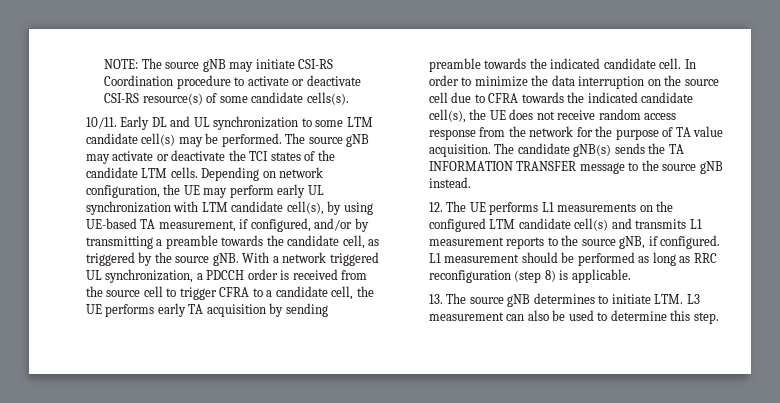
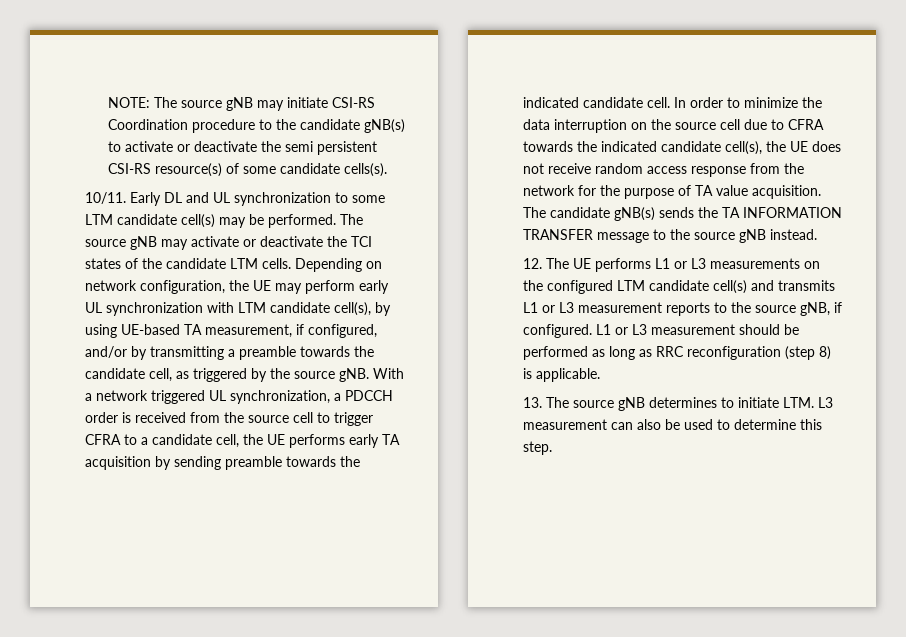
[247,75,361,86] activate or deactivate -> [275,119,405,133] [107,141,377,155] the candidate gNB(s) to activate or deactivate the semi persistent
(554, 207) none -> [674,258,707,269] or L3
(702, 224) none -> [542,302,575,313] or L3
(441, 258) none -> [615,324,648,335] or L3

